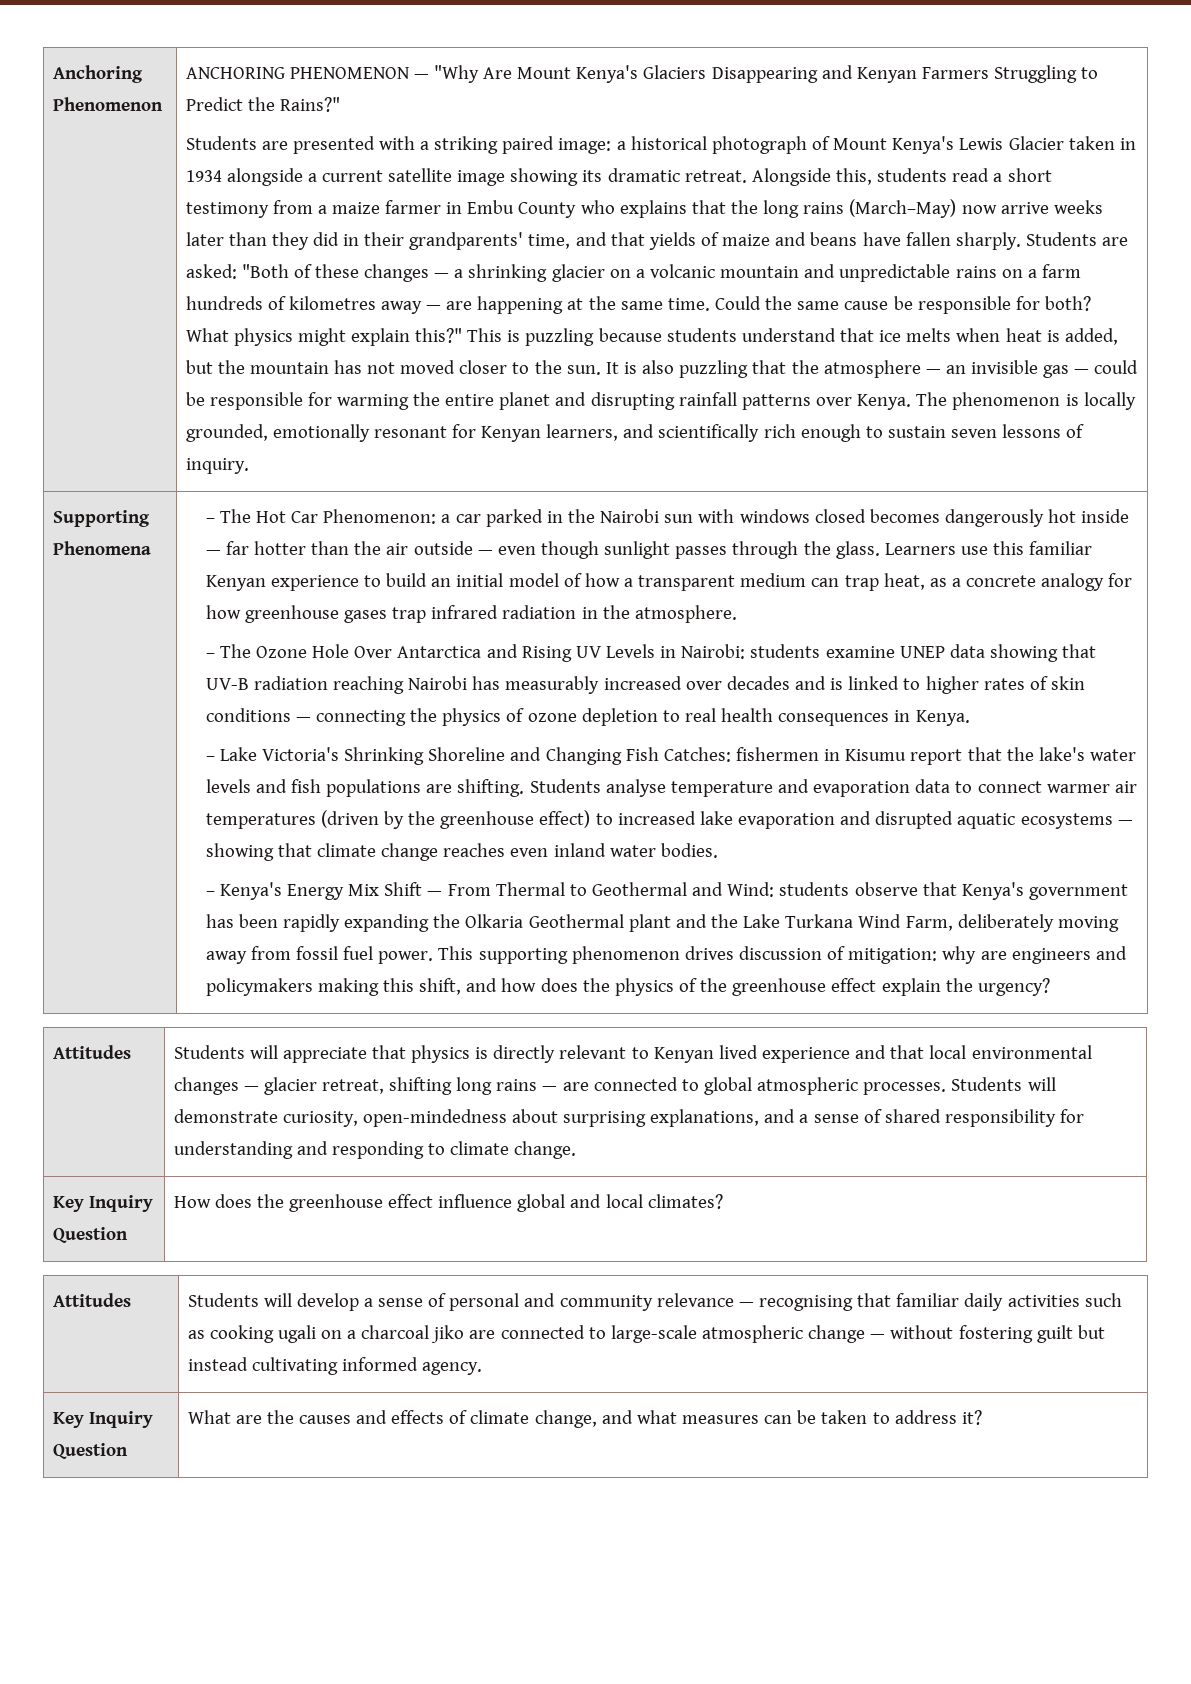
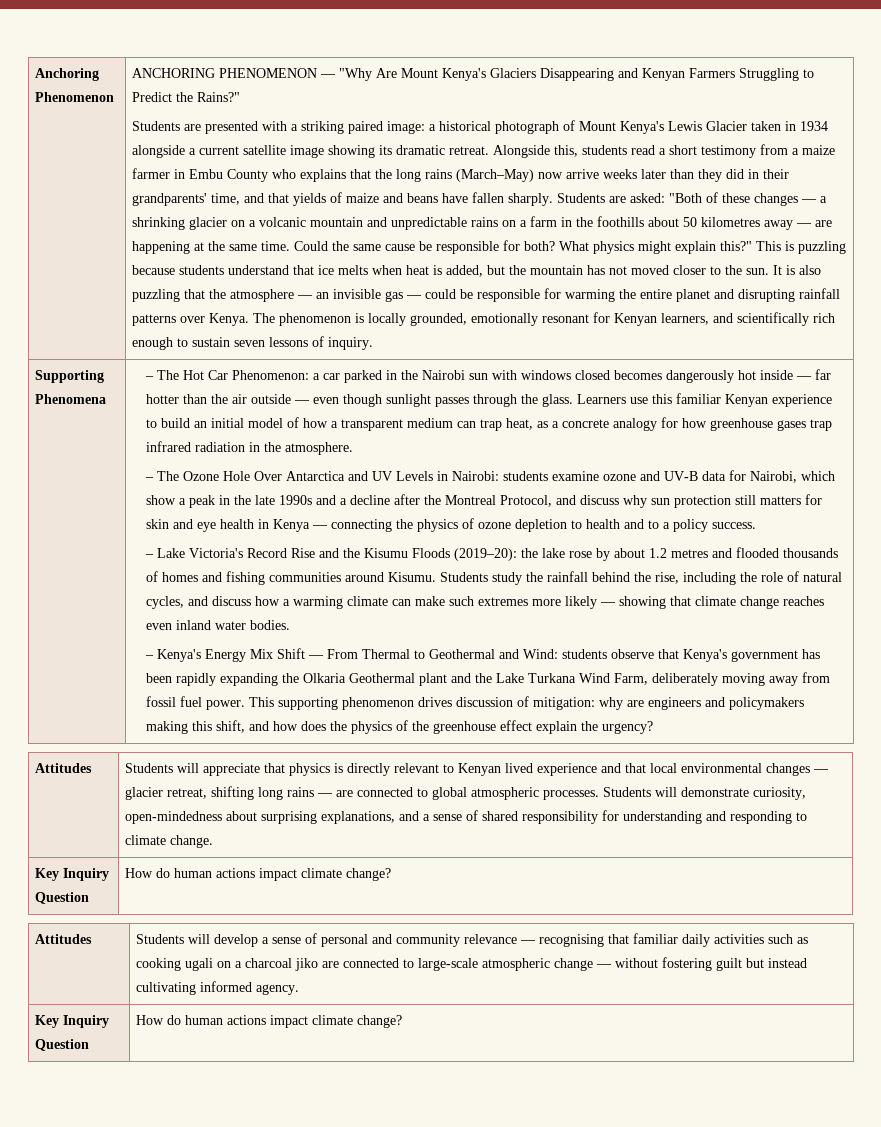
[185,296,286,310] hundreds of -> [561,216,698,227] in the foothills about 50
[521,646,572,662] Rising -> (368, 476) none
[899,644,1097,662] [205,676,1085,694] [205,708,291,722] UNEP data showing that UV-B radiation reaching Nairobi has measurably increased over decades and is linked to higher rates of skin conditions -> [602,470,835,483] [145,494,822,508] [145,519,310,532] ozone and UV-B data for Nairobi, which show a peak in the late 1990s and a decline after the Montreal Protocol, and discuss why sun protection still matters for skin and eye health in Kenya
[684,708,970,726] [205,747,1136,765] [205,779,1137,797] [205,810,1113,829] real health consequences in Kenya. // – Lake Victoria's Shrinking Shoreline and Changing Fish Catches: fishermen in Kisumu report that the lake's water levels and fish populations are shifting. Students analyse temperature and evaporation data to connect warmer air temperatures (driven by the greenhouse effect) to increased lake evaporation and disrupted aquatic ecosystems -> [585,519,756,532] [144,547,838,561] [145,571,842,585] [145,596,597,609] health and to a policy success. // – Lake Victoria's Record Rise and the Kisumu Floods (2019–20): the lake rose by about 1.2 metres and flooded thousands of homes and fishing communities around Kisumu. Students study the rainfall behind the rise, including the role of natural cycles, and discuss how a warming climate can make such extremes more likely
[214,1194,723,1212] does the greenhouse effect influence global and local climates? -> [156,868,392,881] do human actions impact climate change?
[187,1410,982,1428] What are the causes and effects of climate change, and what measures can be taken to address it? -> [136,1015,403,1028] How do human actions impact climate change?

